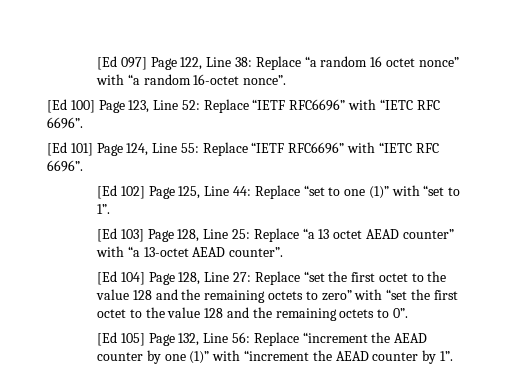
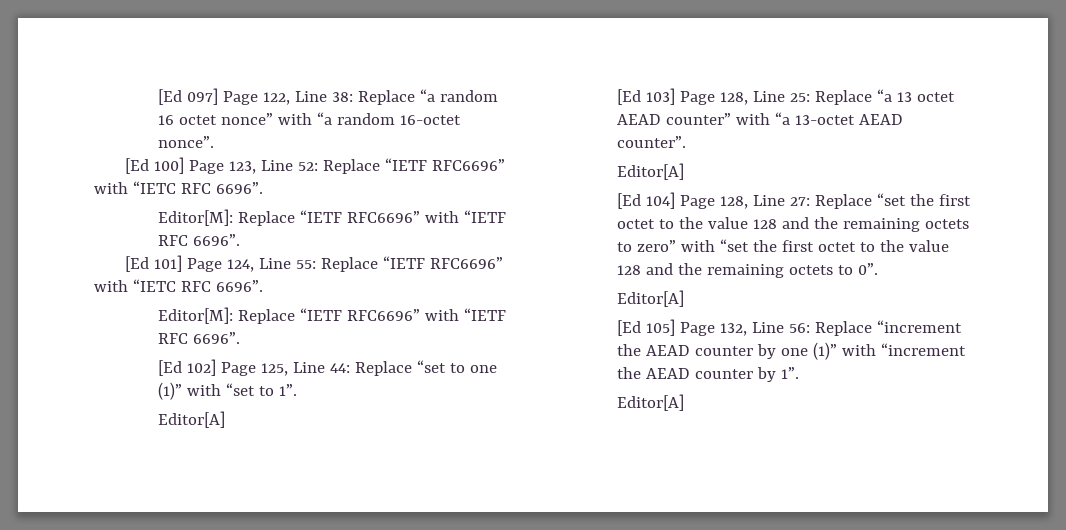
(83, 123) none -> [157,209,506,226] [157,234,240,246] // Editor[M]: Replace “IETF RFC6696” with “IETF RFC 6696”.
(83, 166) none -> [157,307,506,324] [157,332,240,344] // Editor[M]: Replace “IETF RFC6696” with “IETF RFC 6696”.
(111, 209) none -> [157,411,225,428] // Editor[A]
(284, 252) none -> [616,163,684,180] // Editor[A]
(408, 313) none -> [616,290,684,307] // Editor[A]
(453, 356) none -> [616,394,684,411] // Editor[A]

